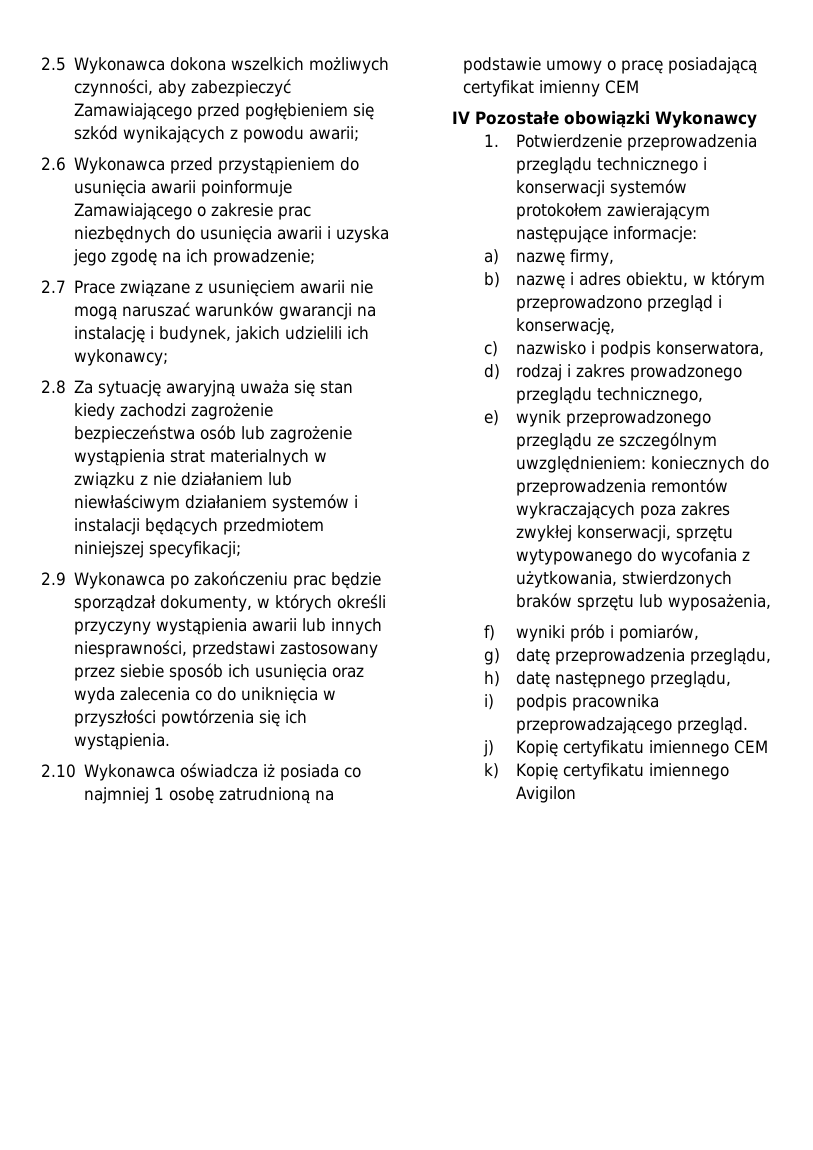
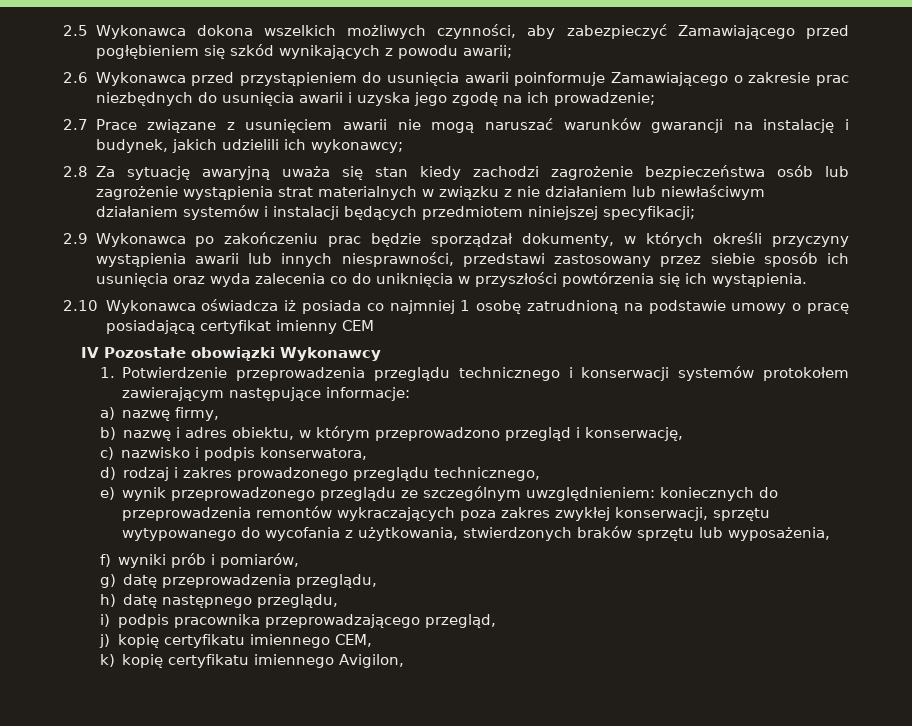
[677,717,749,734] przegląd. -> [425,614,497,628] przegląd,
[516,740,769,757] Kopię certyfikatu imiennego CEM -> [118,634,373,648] kopię certyfikatu imiennego CEM,
[516,763,730,780] [516,786,577,803] Kopię certyfikatu imiennego Avigilon -> [122,654,405,668] kopię certyfikatu imiennego Avigilon,

